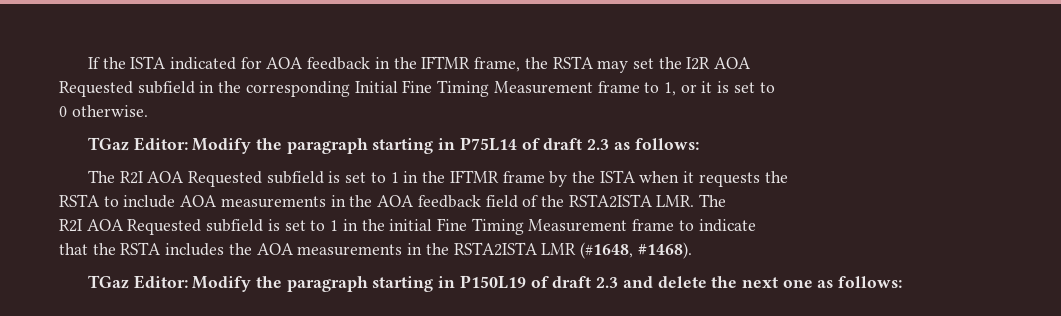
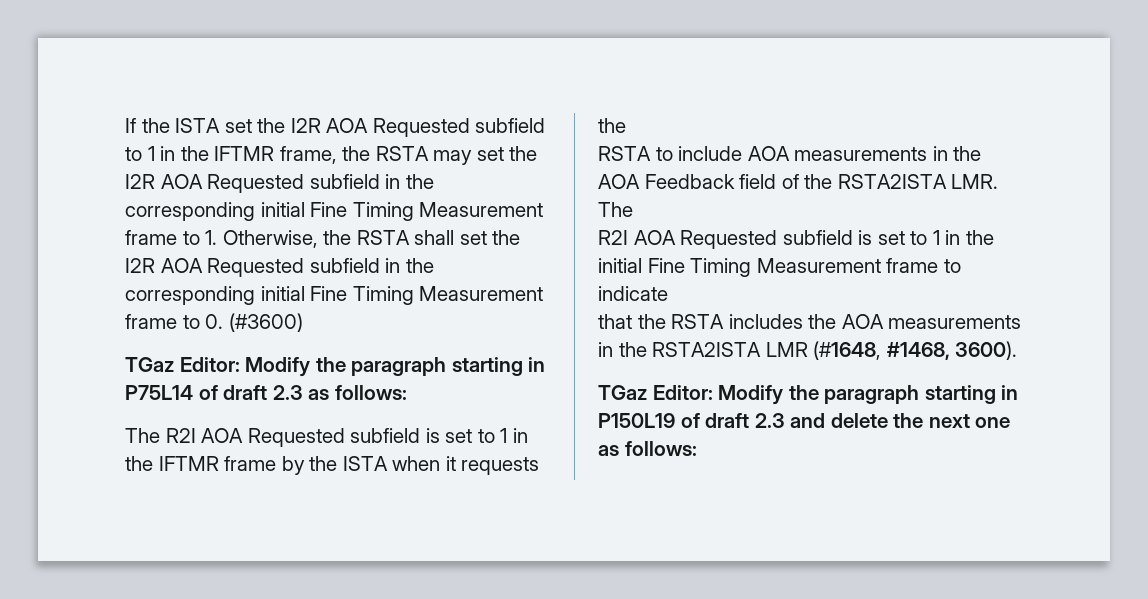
[170,57,371,70] indicated for AOA feedback -> [224,118,546,137] [125,146,155,161] set the I2R AOA Requested subfield to 1
[59,80,775,97] [59,105,148,117] // Requested subfield in the corresponding Initial Fine Timing Measurement frame to 1, or it is set to // 0 otherwise. -> [207,174,434,193] [125,202,544,221] [125,230,521,248] [125,258,434,277] [125,286,544,305] [125,313,303,332] Requested subfield in the corresponding initial Fine Timing Measurement frame to 1. Otherwise, the RSTA shall set the I2R AOA Requested subfield in the corresponding initial Fine Timing Measurement frame to 0. (#3600)
[417,195,481,208] feedback -> [644,174,735,189] Feedback
[637,242,692,259] #1468). -> [886,341,1018,360] #1468, 3600).

